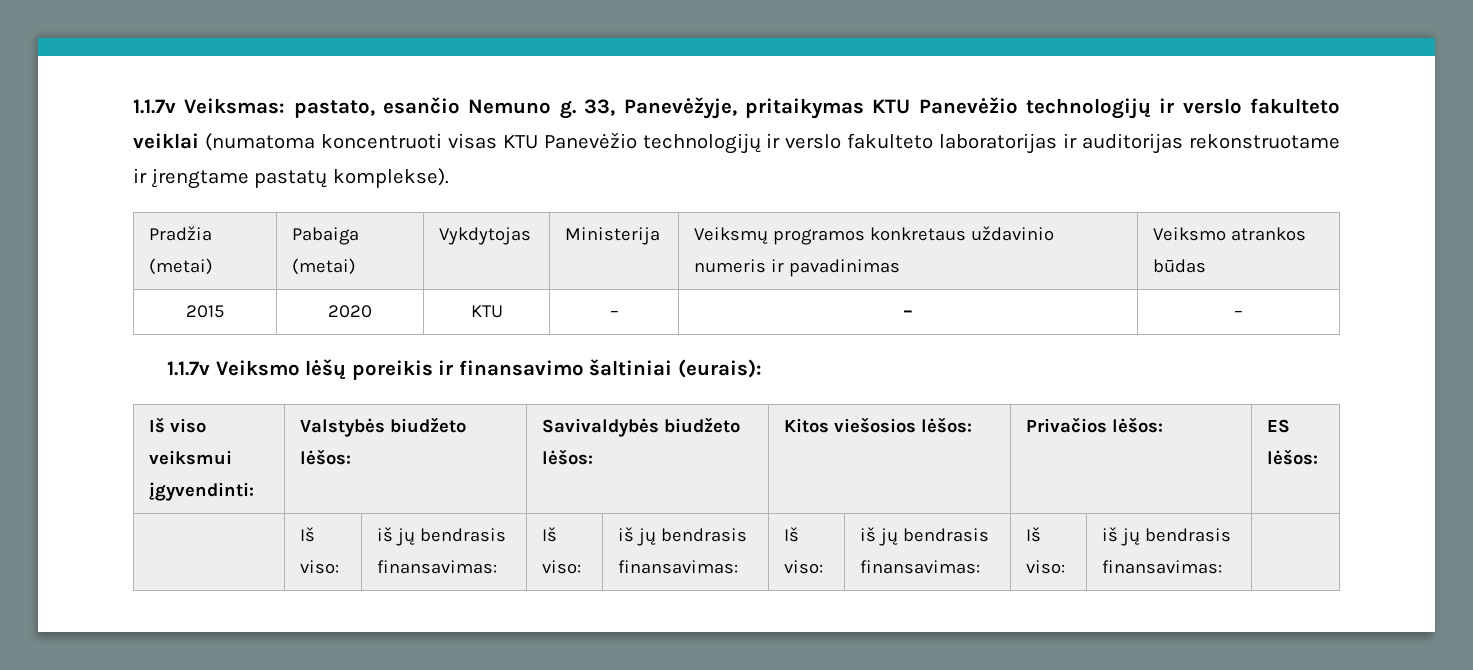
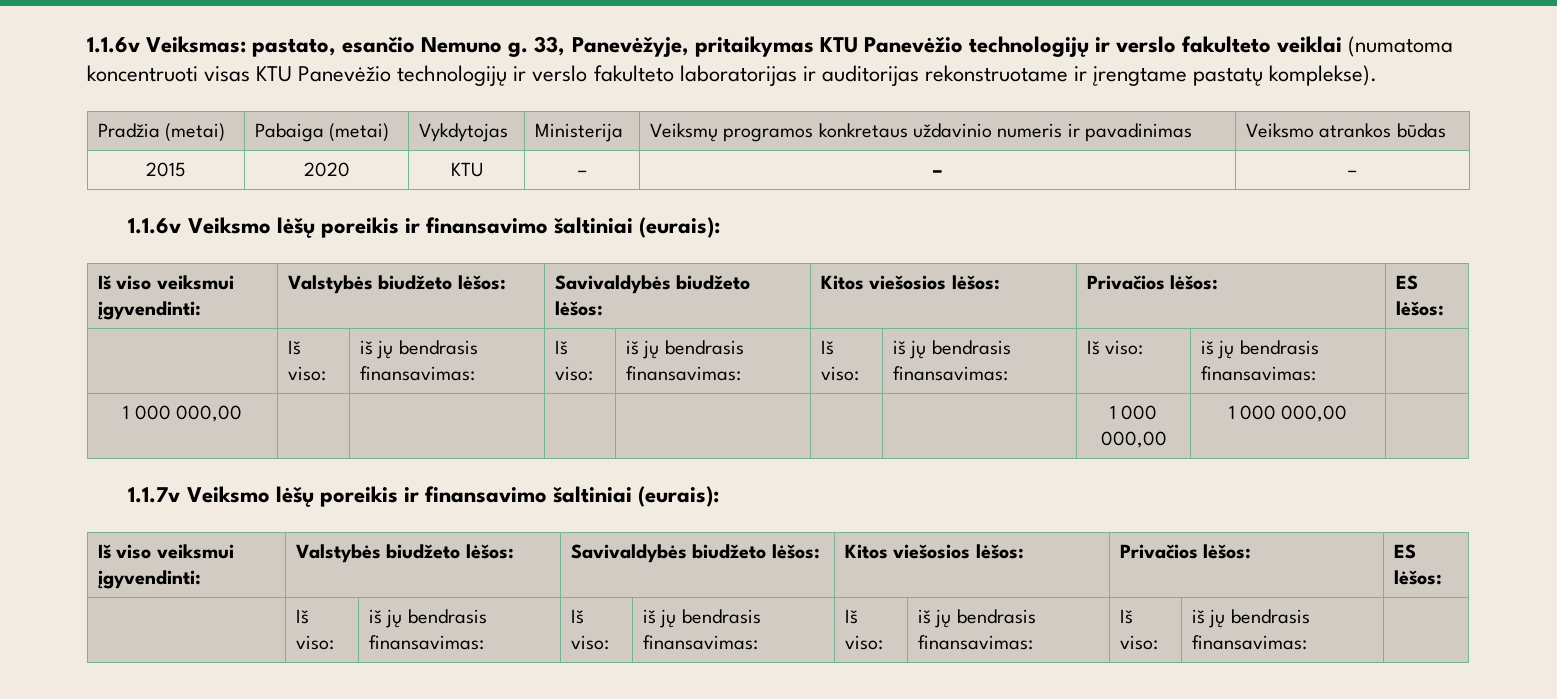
[133,99,176,114] 1.1.7v -> [87,37,140,53] 1.1.6v
(1243, 314) none -> [128,217,720,238] [97,275,234,290] [97,301,201,320] [287,275,506,294] [554,275,751,294] [554,301,603,316] [820,275,1000,290] [1086,275,1219,290] [1395,275,1418,290] [1395,301,1444,316] [287,340,301,355] [287,366,326,381] [359,340,478,359] [359,366,475,381] [554,340,568,355] [554,366,593,381] [625,340,744,359] [625,366,741,381] [820,340,834,355] [820,366,859,381] [892,340,1011,359] [892,366,1008,381] [1086,340,1144,355] [1200,340,1319,359] [1200,366,1316,381] [123,405,242,422] [1109,405,1158,420] [1100,431,1167,448] [1228,405,1348,422] // 1.1.6v Veiksmo lėšų poreikis ir finansavimo šaltiniai (eurais): // Iš viso veiksmui įgyvendinti: | Valstybės biudžeto lėšos: | Savivaldybės biudžeto lėšos: | Kitos viešosios lėšos: | Privačios lėšos: | ES lėšos: // | Iš viso: | iš jų bendrasis finansavimas: | Iš viso: | iš jų bendrasis finansavimas: | Iš viso: | iš jų bendrasis finansavimas: | Iš viso: | iš jų bendrasis finansavimas: | // 1 000 000,00 | | | | | | | 1 000 000,00 | 1 000 000,00 |

